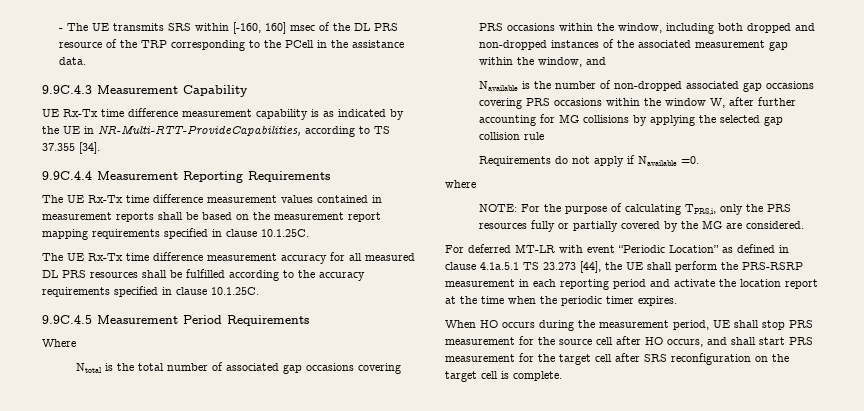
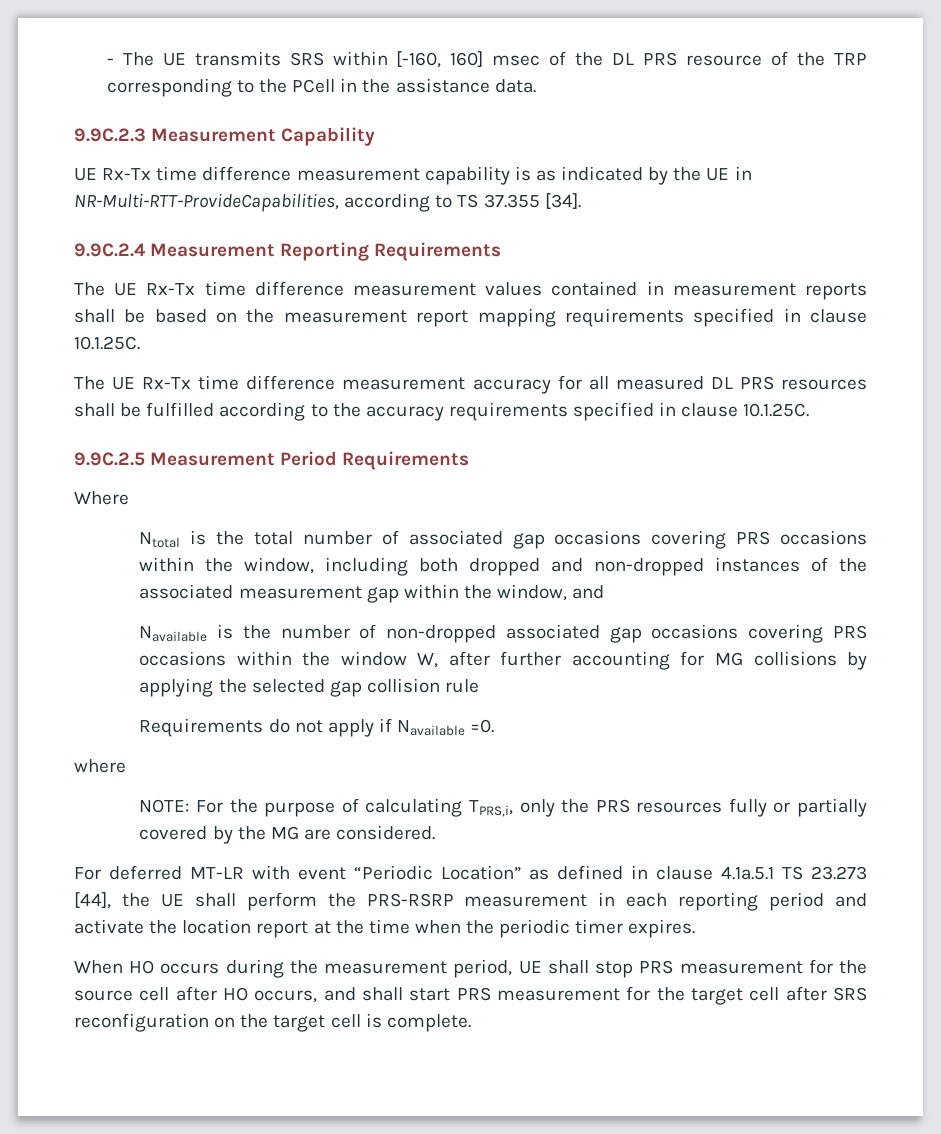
[42,85,92,94] 9.9C.4.3 -> [74,128,146,142] 9.9C.2.3
[42,171,92,180] 9.9C.4.4 -> [74,243,146,257] 9.9C.2.4
[42,315,92,324] 9.9C.4.5 -> [74,452,145,466] 9.9C.2.5

